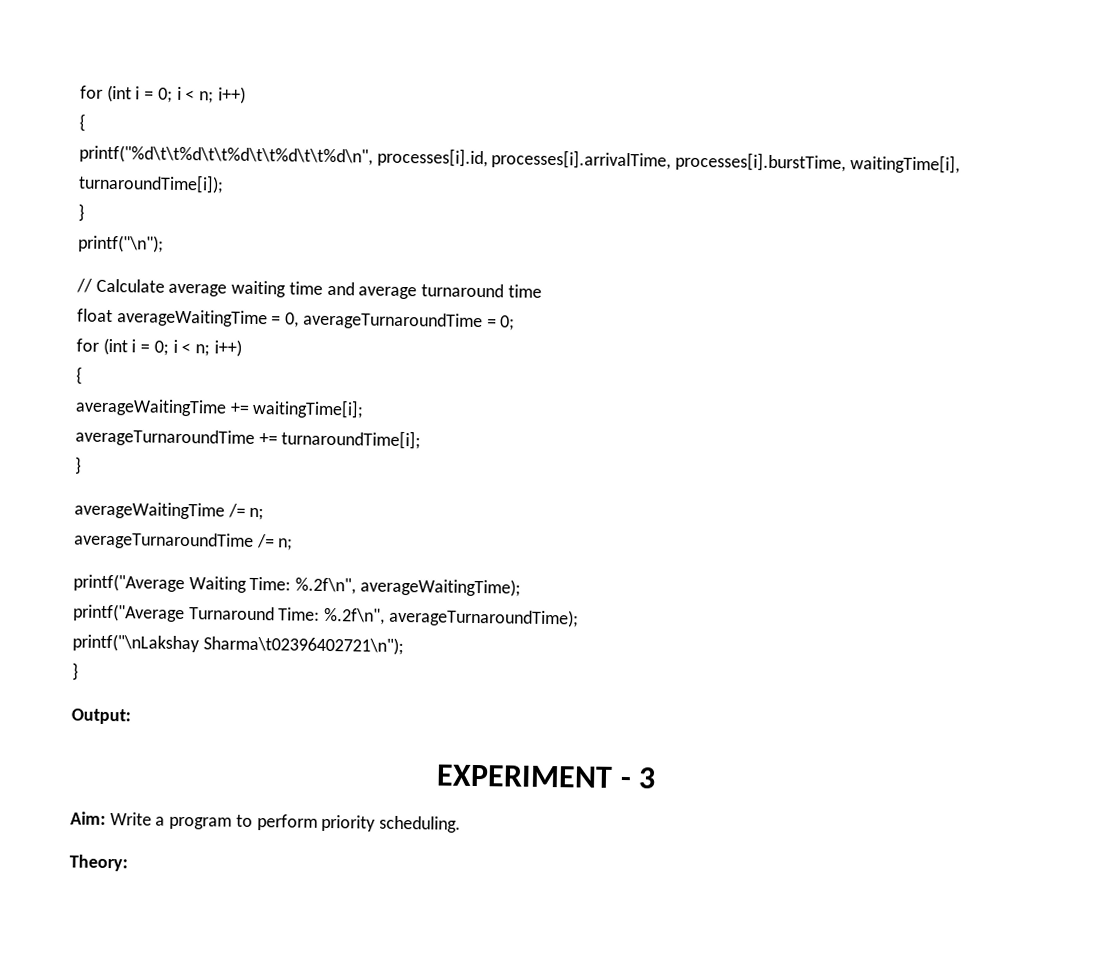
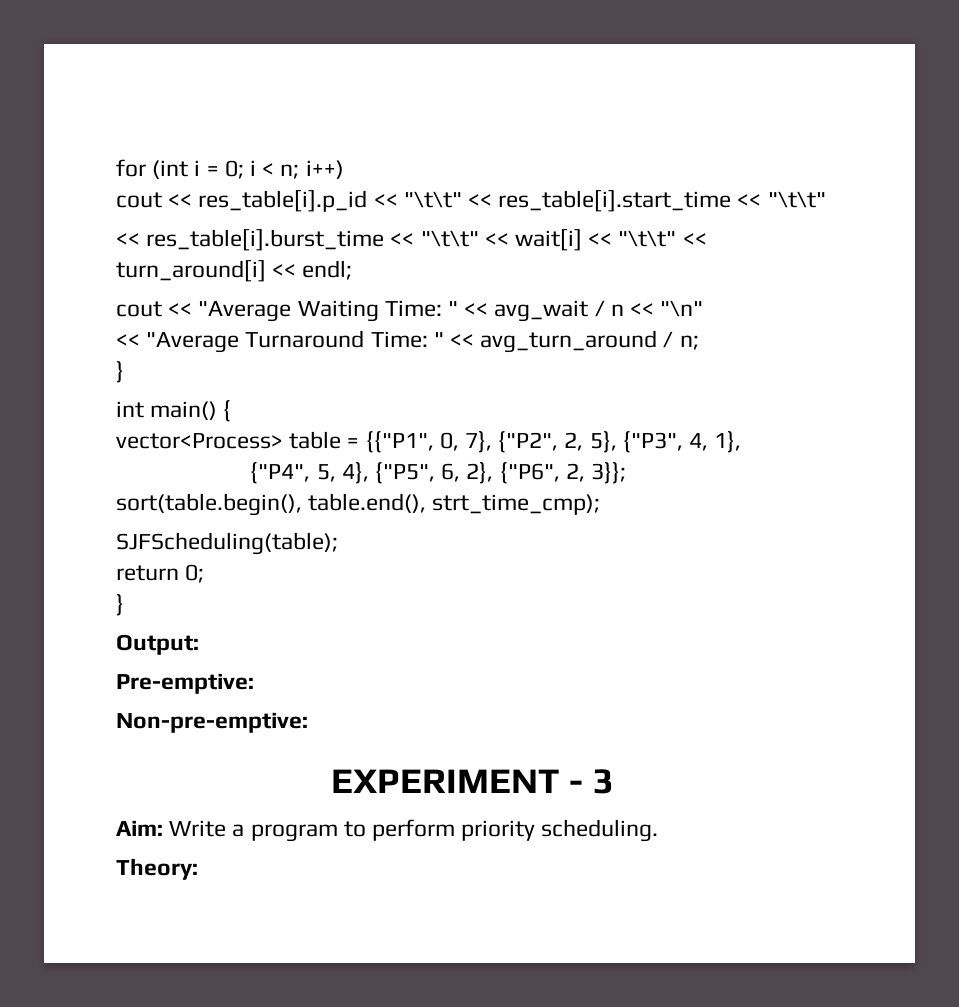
[80,84,246,104] [79,113,86,132] [79,144,960,174] [78,173,224,194] [78,203,85,222] [78,234,164,253] [76,278,542,300] [77,308,516,331] [76,337,242,357] [76,366,83,385] [75,398,365,419] [75,428,422,450] [75,456,82,475] [74,501,265,521] [74,531,294,551] [73,573,521,597] [73,603,579,628] [72,633,404,656] for (int i = 0; i < n; i++) // { // printf("%d\t\t%d\t\t%d\t\t%d\t\t%d\n", processes[i].id, processes[i].arrivalTime, processes[i].burstTime, waitingTime[i], turnaroundTime[i]); // } // printf("\n"); // // Calculate average waiting time and average turnaround time // float averageWaitingTime = 0, averageTurnaroundTime = 0; // for (int i = 0; i < n; i++) // { // averageWaitingTime += waitingTime[i]; // averageTurnaroundTime += turnaroundTime[i]; // } // averageWaitingTime /= n; // averageTurnaroundTime /= n; // printf("Average Waiting Time: %.2f\n", averageWaitingTime); // printf("Average Turnaround Time: %.2f\n", averageTurnaroundTime); // printf("\nLakshay Sharma\t02396402721\n"); -> [116,159,344,179] [116,190,826,212] [116,229,707,251] [116,260,353,282] [116,300,704,322] [116,330,699,353] [116,361,124,383] [116,400,232,422] [116,431,742,453] [250,462,626,484] [116,493,601,516] [116,532,338,555] [116,564,205,583] for (int i = 0; i < n; i++) // cout << res_table[i].p_id << "\t\t" << res_table[i].start_time << "\t\t" // << res_table[i].burst_time << "\t\t" << wait[i] << "\t\t" << turn_around[i] << endl; // cout << "Average Waiting Time: " << avg_wait / n << "\n" // << "Average Turnaround Time: " << avg_turn_around / n; // } // int main() { // vector<Process> table = {{"P1", 0, 7}, {"P2", 2, 5}, {"P3", 4, 1}, // {"P4", 5, 4}, {"P5", 6, 2}, {"P6", 2, 3}}; // sort(table.begin(), table.end(), strt_time_cmp); // SJFScheduling(table); // return 0;
(131, 716) none -> [116,673,254,694] [116,712,308,733] // Pre-emptive: // Non-pre-emptive:

